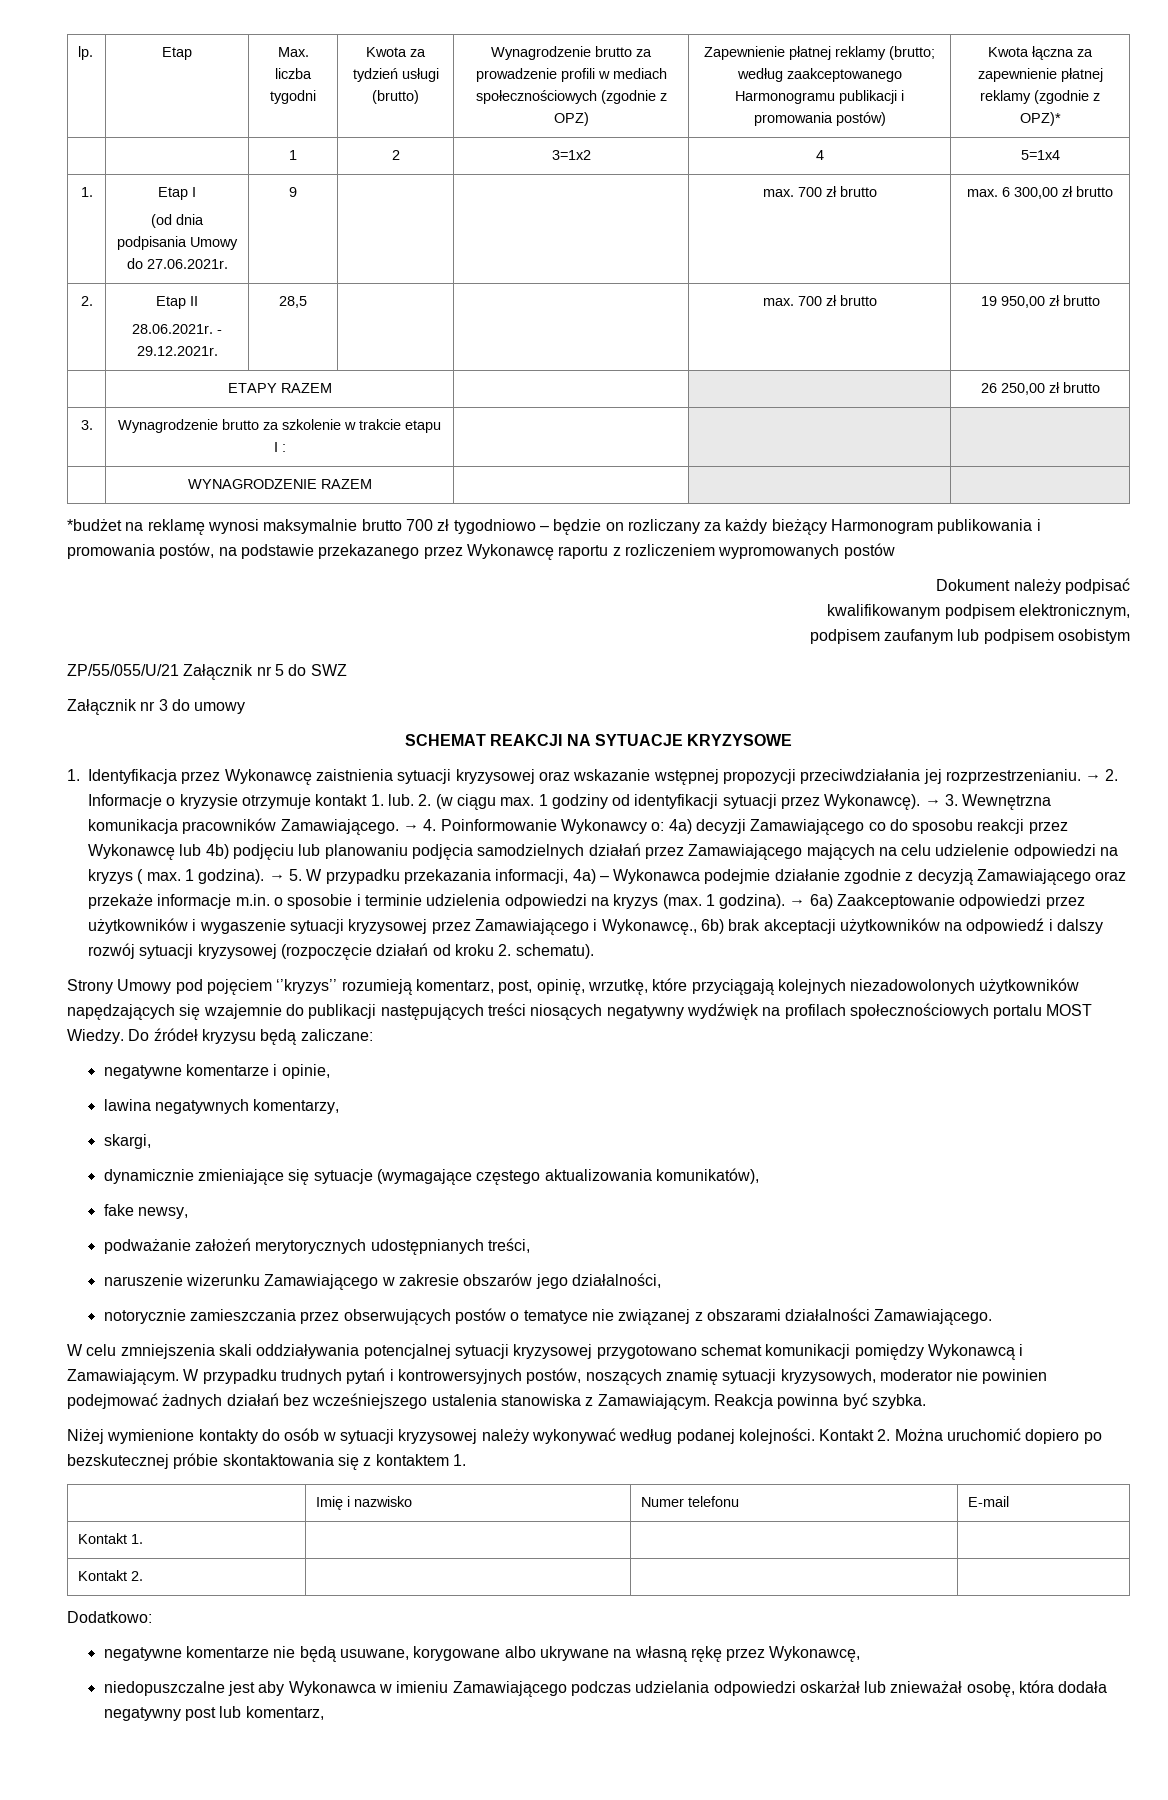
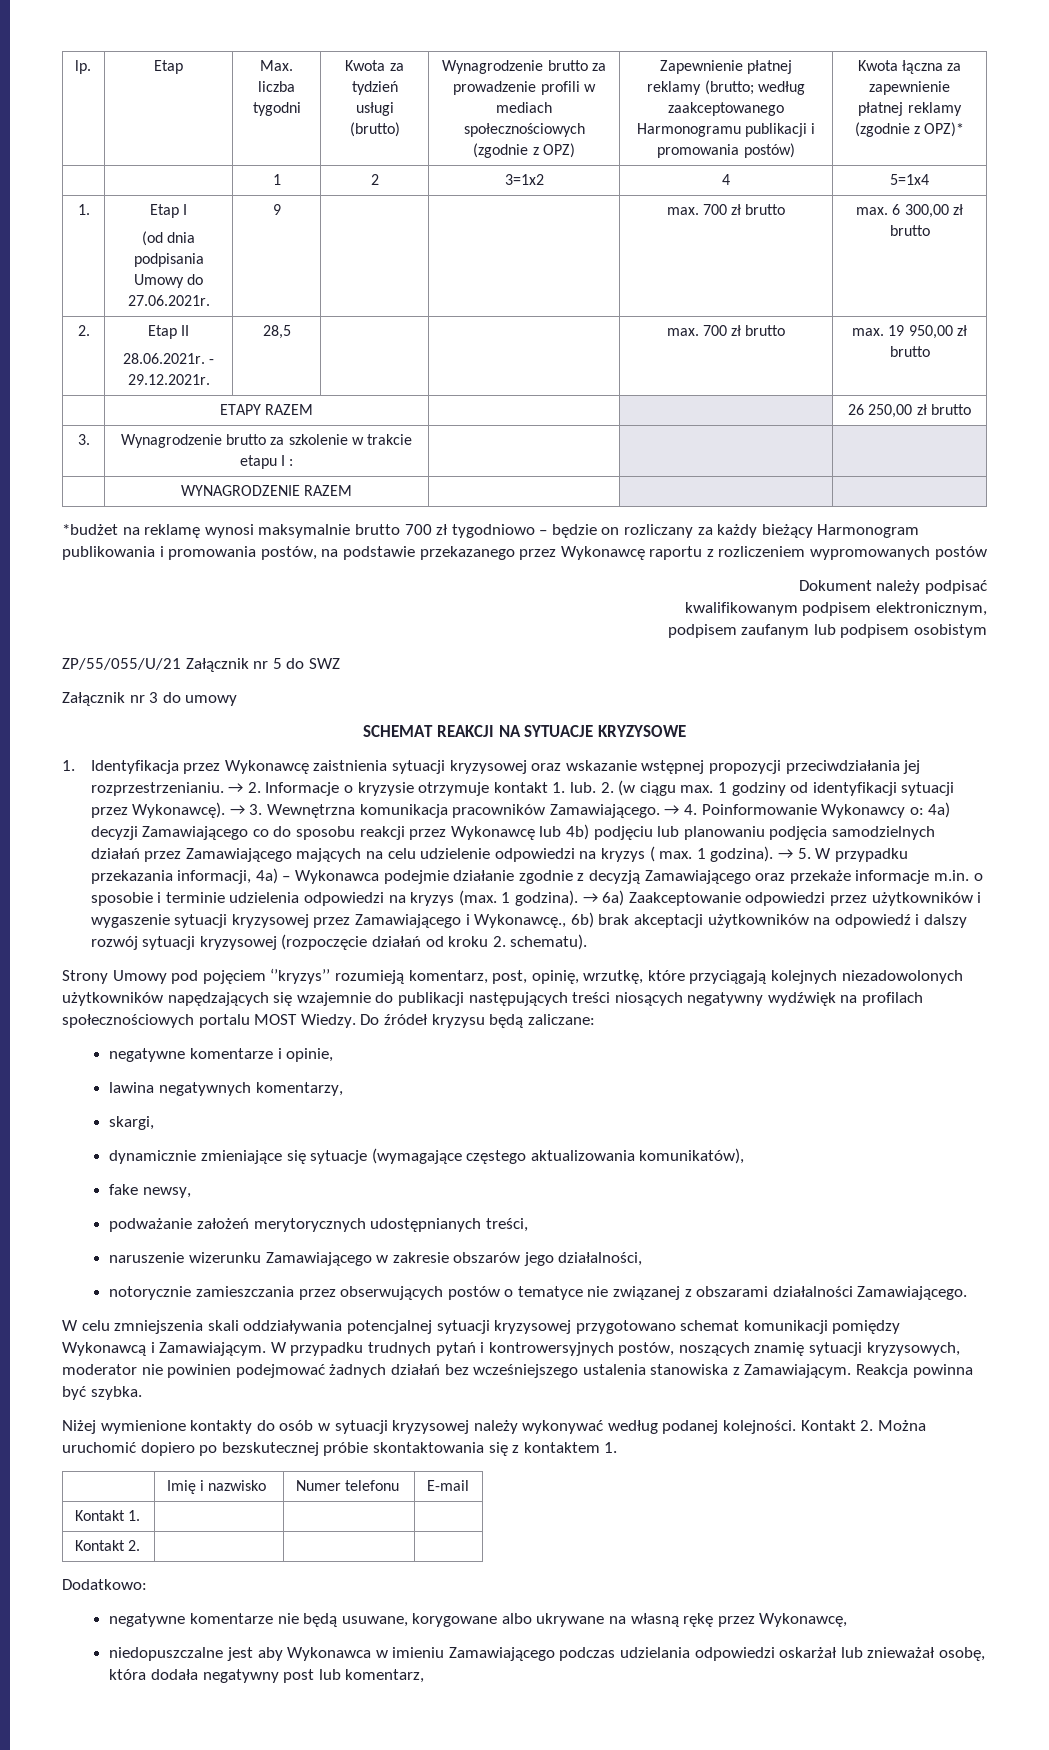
(877, 300) none -> [852,328,885,336] max.

